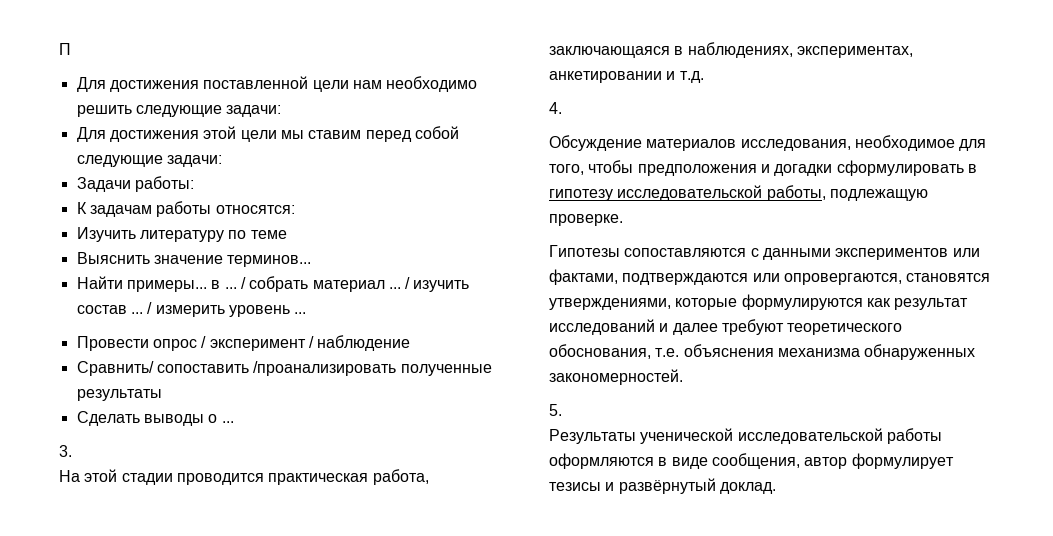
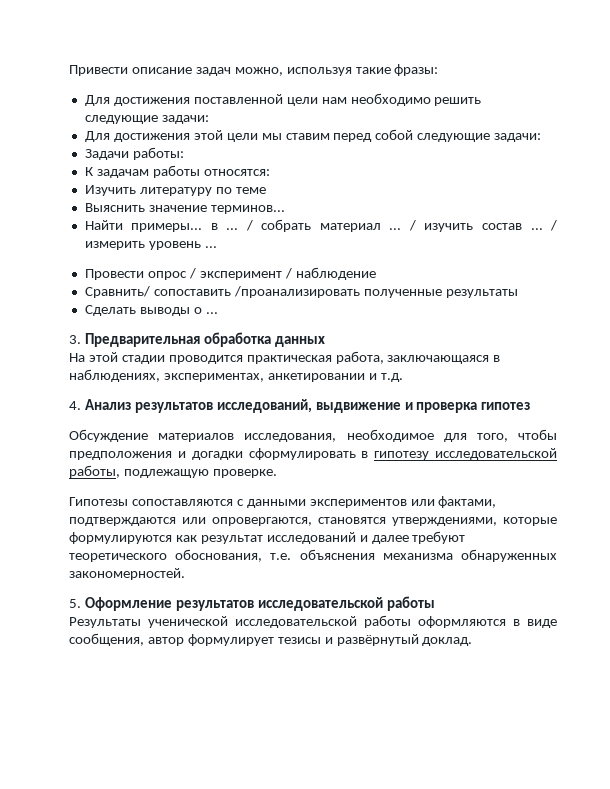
[59,43,71,55] П -> [69,64,439,76] Привести описание задач можно, используя такие фразы:
(72, 451) none -> [84,332,325,347] Предварительная обработка данных
(562, 108) none -> [84,399,531,413] Анализ результатов исследований, выдвижение и проверка гипотез
(562, 410) none -> [84,596,435,611] Оформление результатов исследовательской работы

